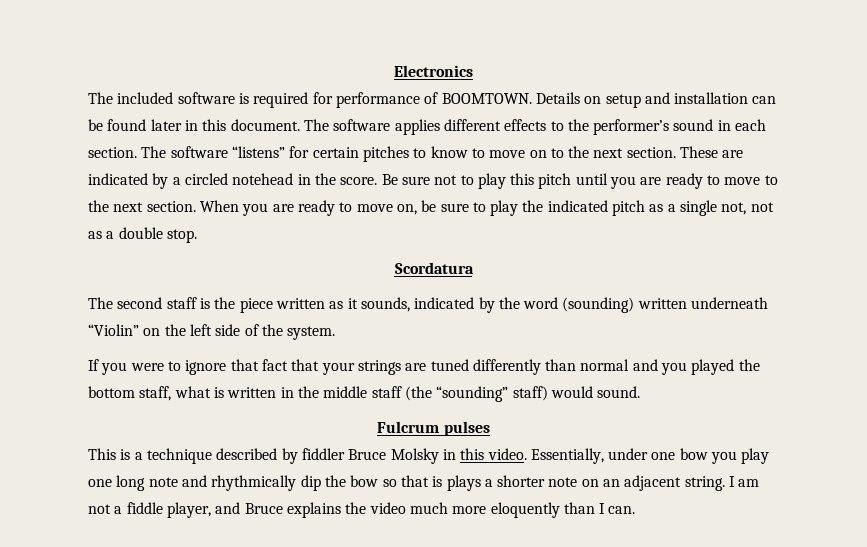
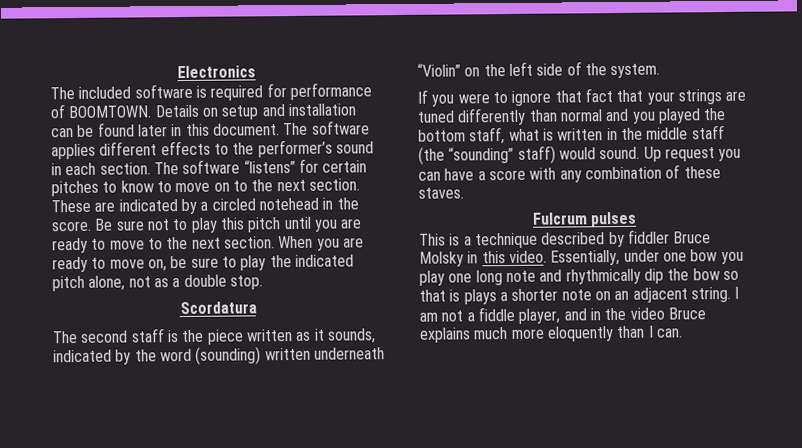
[649,200,747,216] as a single not, -> [88,275,126,291] alone,
(641, 392) none -> [643,146,742,162] [418,164,721,183] [418,187,464,199] Up request you can have a score with any combination of these staves.
[244,502,406,518] Bruce explains the video -> [589,307,706,321] [419,327,471,343] in the video Bruce explains

